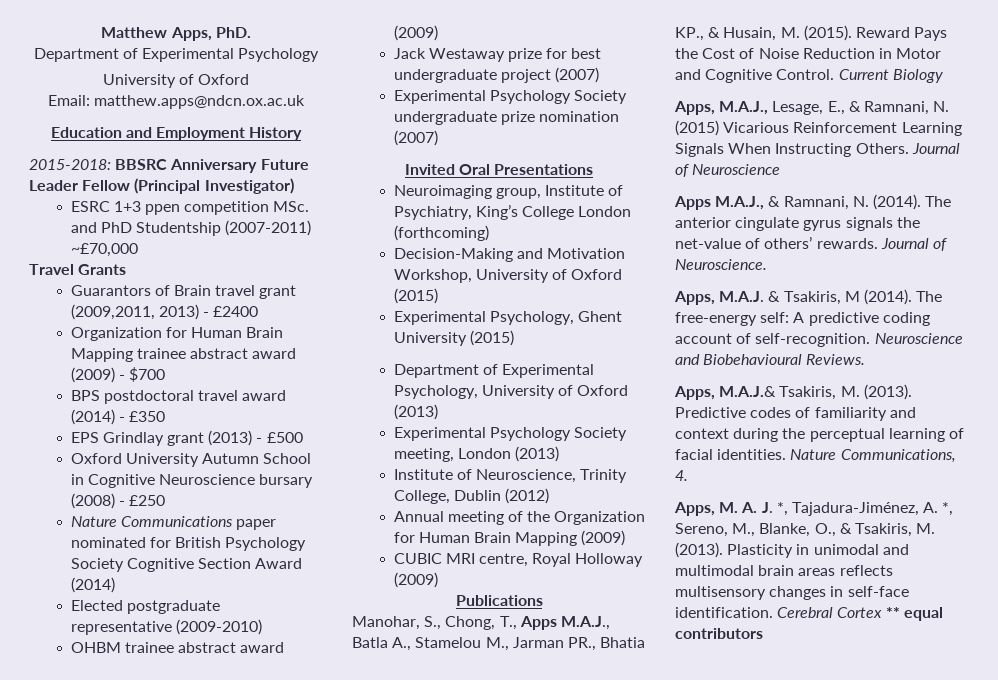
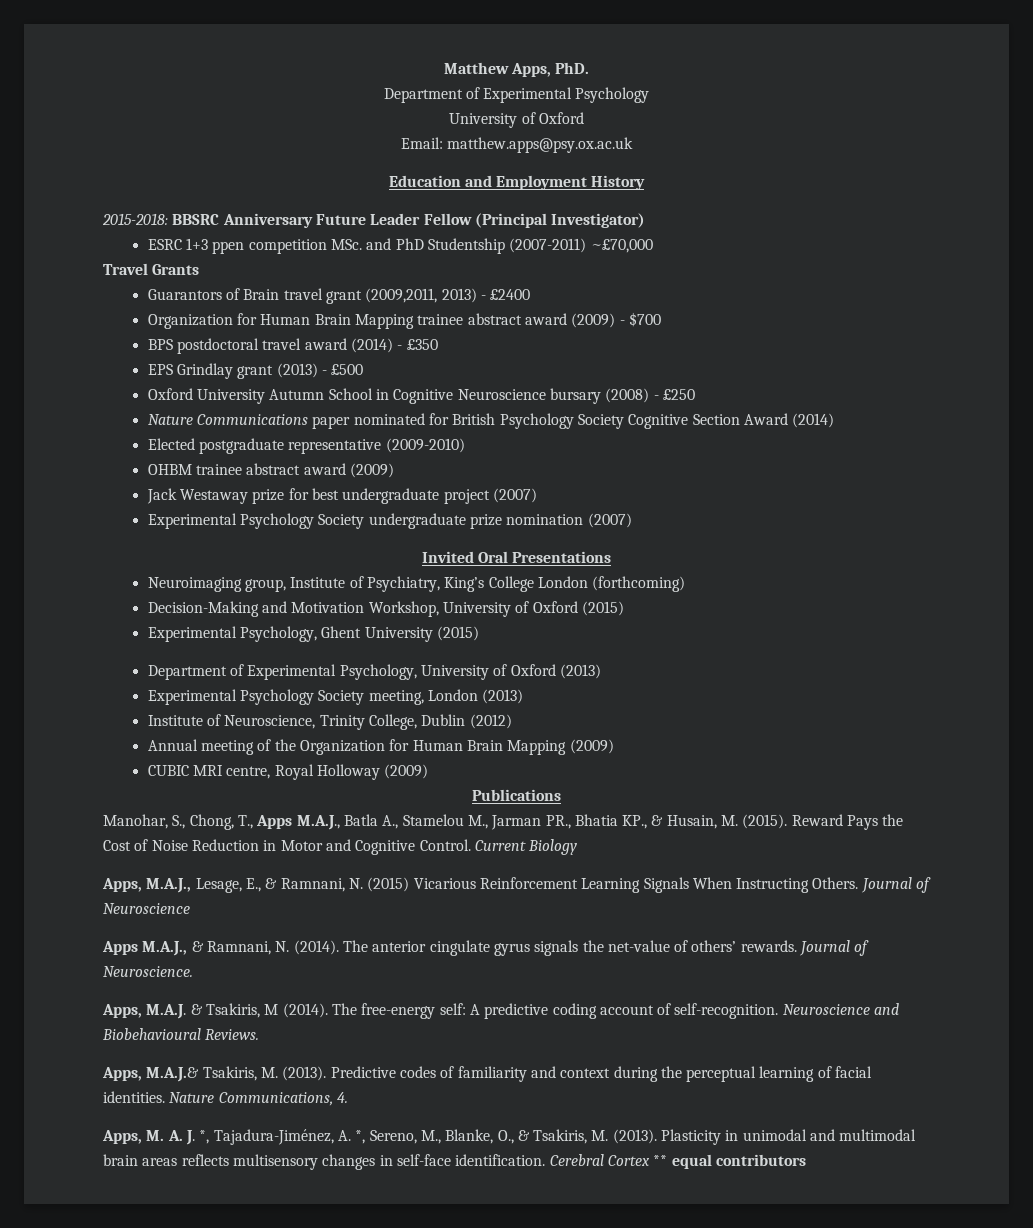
[94,95,306,109] matthew.apps@ndcn.ox.ac.uk -> [447,137,634,153] matthew.apps@psy.ox.ac.uk

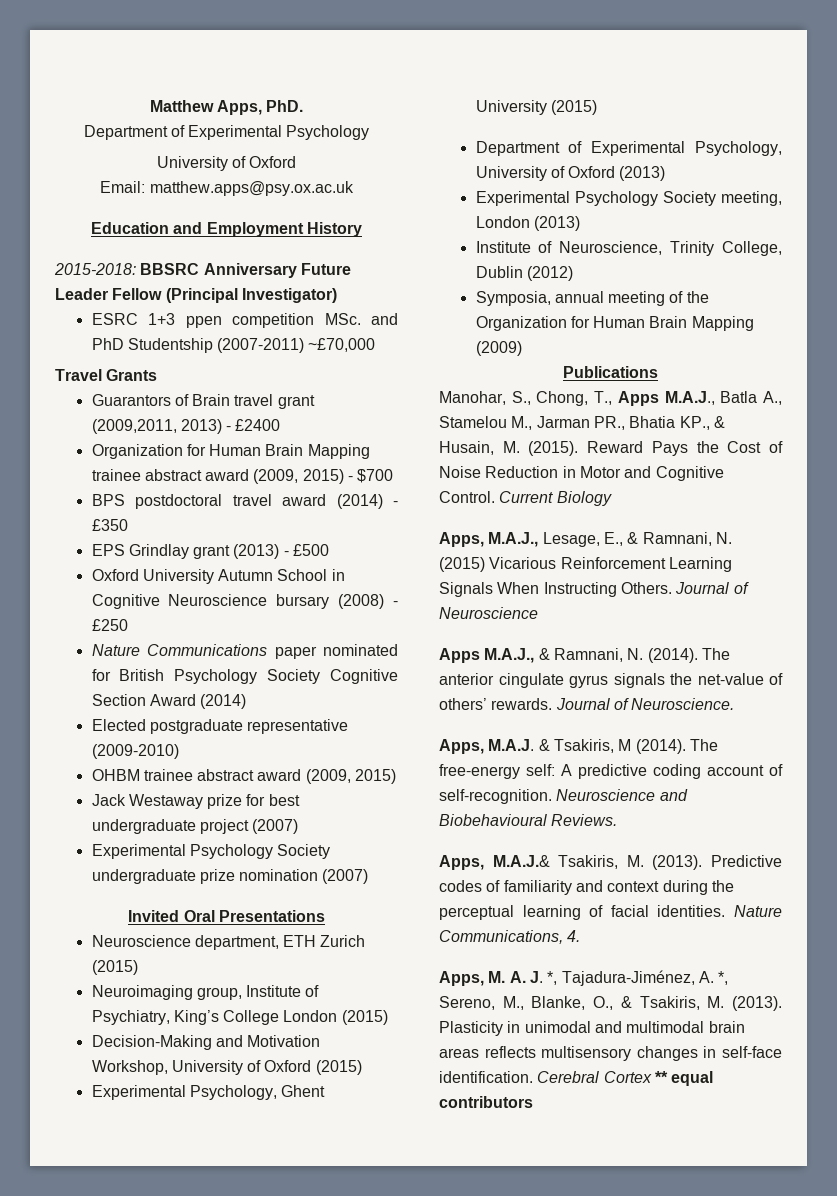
[571,313,616,328] (2009) -> [253,469,344,484] (2009, 2015)
[350,463,395,478] (2009) -> [305,769,397,784] (2009, 2015)
(612, 557) none -> [91,935,366,950] [91,960,138,975] // Neuroscience department, ETH Zurich (2015)
[592,576,686,592] (forthcoming) -> [341,1010,388,1025] (2015)
[147,739,198,751] Annual -> [475,291,604,306] Symposia, annual
[147,764,429,780] // CUBIC MRI centre, Royal Holloway (2009) -> (522, 348) none

